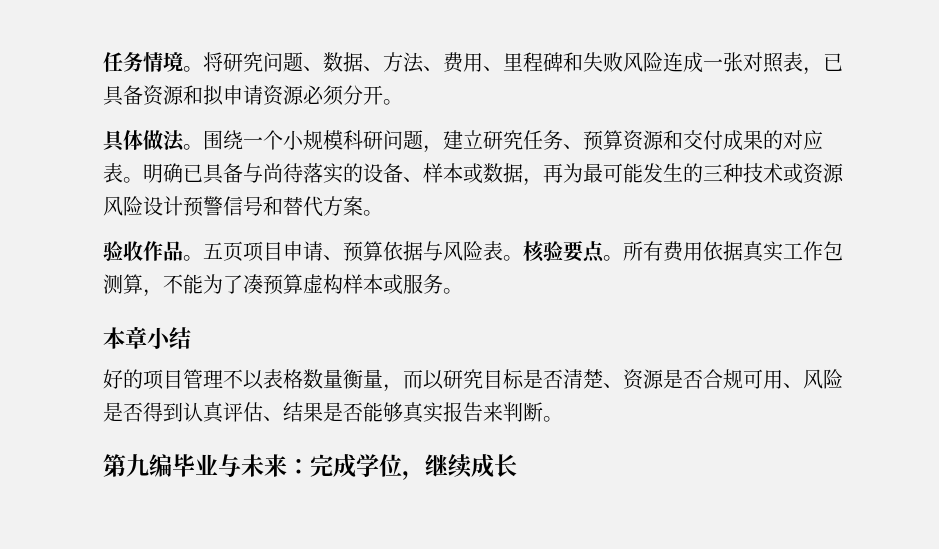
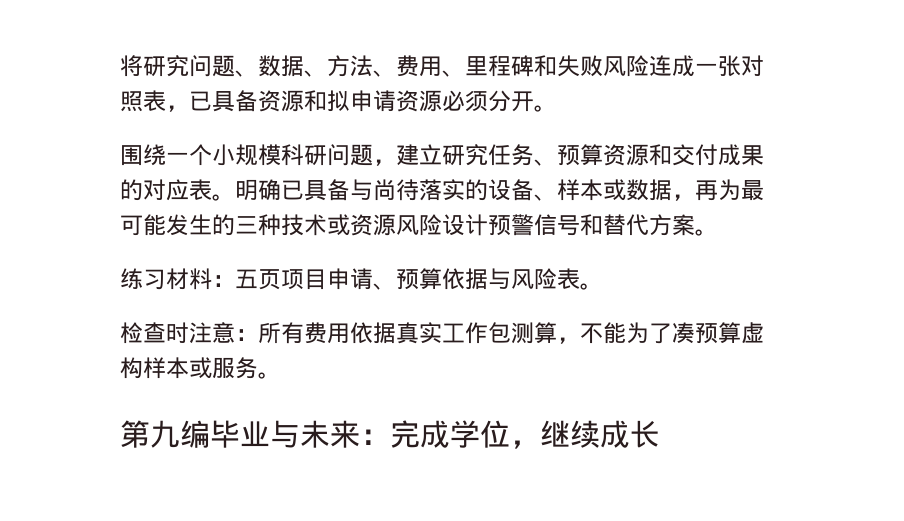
[103,52,203,72] 任务情境。 -> (120, 66) none
[103,130,203,152] 具体做法。 -> (557, 108) none
[103,241,203,261] 验收作品。 -> [120,268,235,290] 练习材料：
[523,241,623,263] 核验要点。 -> [120,322,258,344] // 检查时注意：
[103,326,191,349] [103,369,843,392] [103,402,563,423] // 本章小结 // 好的项目管理不以表格数量衡量，而以研究目标是否清楚、资源是否合规可用、风险是否得到认真评估、结果是否能够真实报告来判断。 -> (281, 375) none

